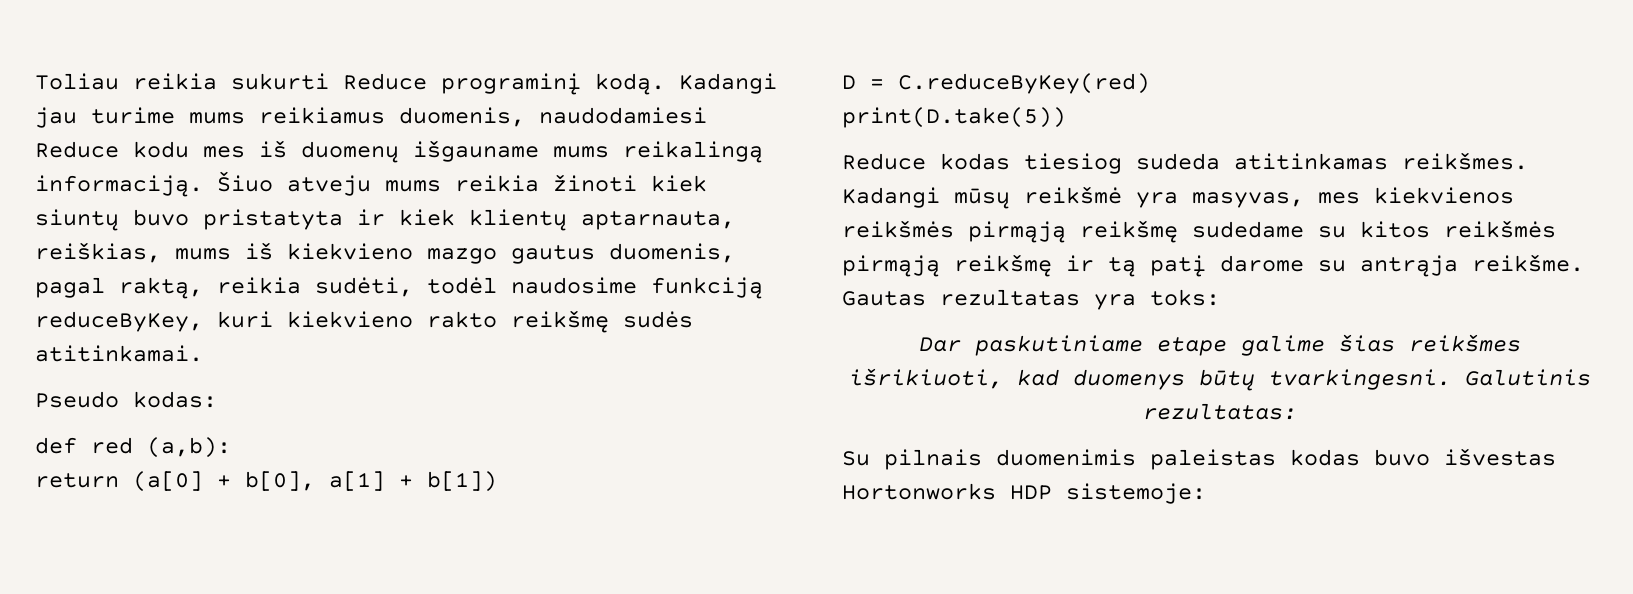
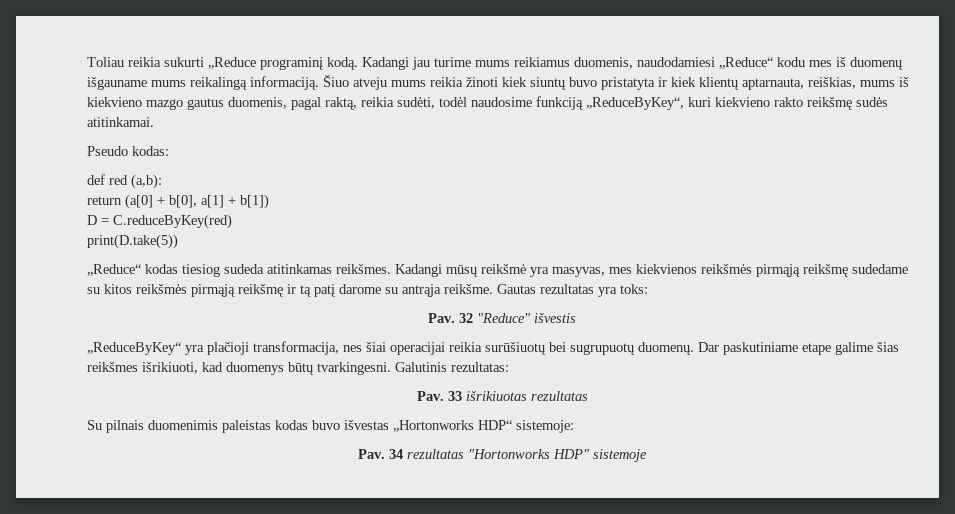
[343,73,427,90] Reduce -> [208,57,256,69] „Reduce
[35,141,119,158] Reduce -> [719,57,773,69] „Reduce“
[35,311,203,332] reduceByKey, -> [586,97,684,110] „ReduceByKey“,
[842,153,926,170] Reduce -> [87,264,141,276] „Reduce“
(1220, 297) none -> [428,313,576,323] [87,341,694,355] Pav. 32 "Reduce" išvestis // „ReduceByKey“ yra plačioji transformacija, nes šiai operacijai reikia surūšiuotų bei sugrupuotų duomenų.
(1297, 411) none -> [416,391,588,401] // Pav. 33 išrikiuotas rezultatas
[842,483,1052,500] Hortonworks HDP -> [393,420,512,432] „Hortonworks HDP“
(1206, 493) none -> [358,449,647,462] // Pav. 34 rezultatas "Hortonworks HDP" sistemoje

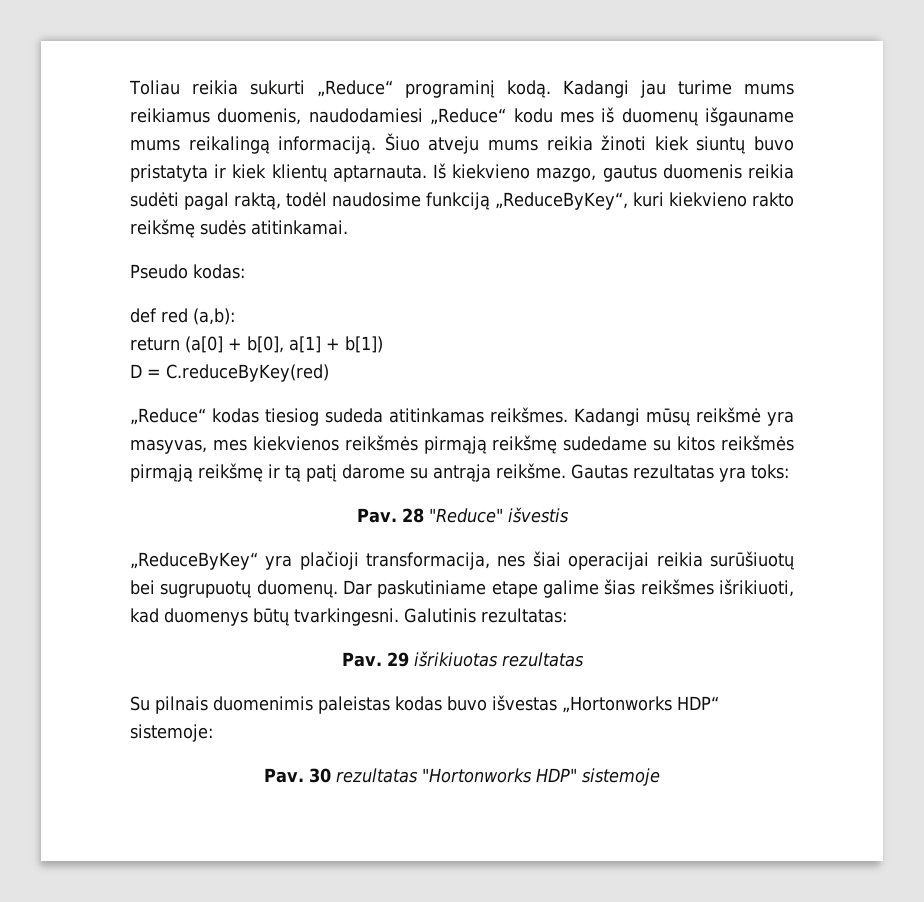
[208,57,256,69] „Reduce -> [316,80,393,97] „Reduce“
[742,77,909,90] [87,97,435,110] aptarnauta, reiškias, mums iš kiekvieno mazgo gautus duomenis, pagal raktą, reikia sudėti, -> [332,163,794,182] [130,192,282,210] aptarnauta. Iš kiekvieno mazgo, gautus duomenis reikia sudėti pagal raktą,
[87,234,178,249] // print(D.take(5)) -> (329, 373) none
[459,313,473,323] 32 -> [401,508,424,523] 28
[447,391,462,401] 33 -> [386,652,409,667] 29
[389,449,403,459] 34 -> [308,768,331,783] 30

